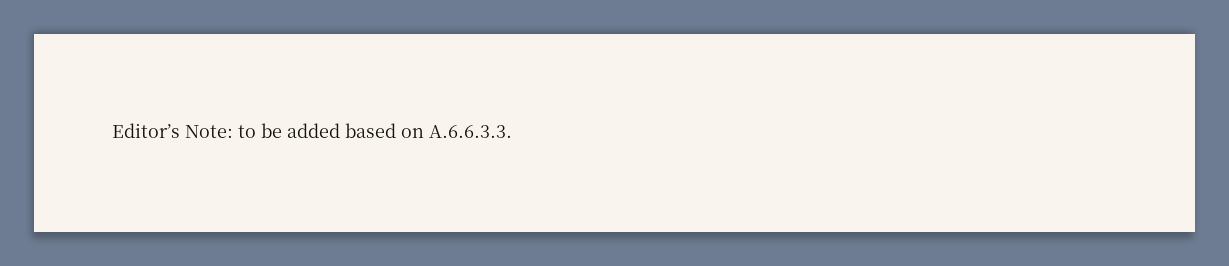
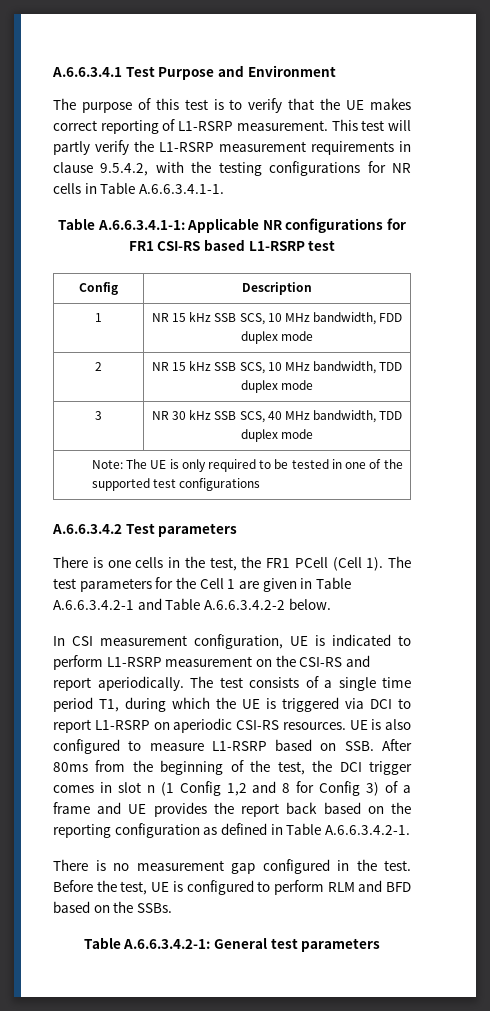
[112,123,512,138] Editor’s Note: to be added based on A.6.6.3.3. -> [52,65,336,80] [53,98,411,113] [53,119,412,134] [53,140,411,155] [53,161,412,176] [53,182,224,194] [57,218,407,233] [128,239,336,251] [79,282,118,295] [242,282,312,295] [95,313,102,322] [151,311,403,325] [240,331,314,344] [95,362,102,371] [151,360,403,374] [240,380,314,393] [95,411,102,420] [151,409,403,423] [240,429,314,442] [91,459,403,472] [91,478,261,491] [52,523,238,537] [53,556,411,571] [53,577,351,592] [53,598,331,610] [53,634,411,649] [53,655,370,670] [53,676,411,691] [53,697,411,712] [53,718,411,733] [53,739,412,754] [53,760,413,775] [53,781,411,796] [53,802,412,817] [53,823,410,838] [53,859,411,874] [53,880,411,895] [53,901,172,913] [83,937,381,952] A.6.6.3.4.1 Test Purpose and Environment // The purpose of this test is to verify that the UE makes correct reporting of L1-RSRP measurement. This test will partly verify the L1-RSRP measurement requirements in clause 9.5.4.2, with the testing configurations for NR cells in Table A.6.6.3.4.1-1. // Table A.6.6.3.4.1-1: Applicable NR configurations for FR1 CSI-RS based L1-RSRP test // Config | Description // 1 | NR 15 kHz SSB SCS, 10 MHz bandwidth, FDD duplex mode // 2 | NR 15 kHz SSB SCS, 10 MHz bandwidth, TDD duplex mode // 3 | NR 30 kHz SSB SCS, 40 MHz bandwidth, TDD duplex mode // Note: The UE is only required to be tested in one of the supported test configurations // A.6.6.3.4.2 Test parameters // There is one cells in the test, the FR1 PCell (Cell 1). The test parameters for the Cell 1 are given in Table A.6.6.3.4.2-1 and Table A.6.6.3.4.2-2 below. // In CSI measurement configuration, UE is indicated to perform L1-RSRP measurement on the CSI-RS and report aperiodically. The test consists of a single time period T1, during which the UE is triggered via DCI to report L1-RSRP on aperiodic CSI-RS resources. UE is also configured to measure L1-RSRP based on SSB. After 80ms from the beginning of the test, the DCI trigger comes in slot n (1 Config 1,2 and 8 for Config 3) of a frame and UE provides the report back based on the reporting configuration as defined in Table A.6.6.3.4.2-1. // There is no measurement gap configured in the test. Before the test, UE is configured to perform RLM and BFD based on the SSBs. // Table A.6.6.3.4.2-1: General test parameters

